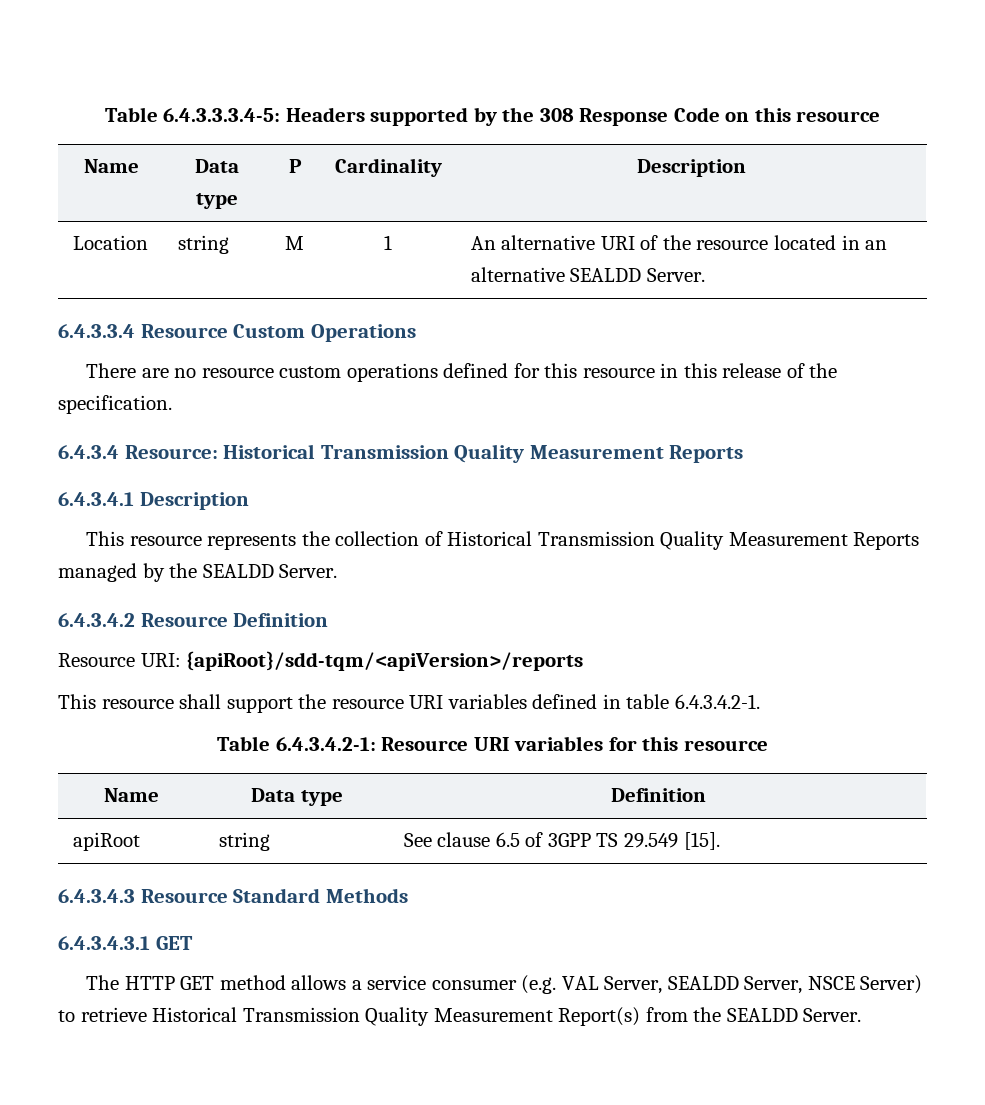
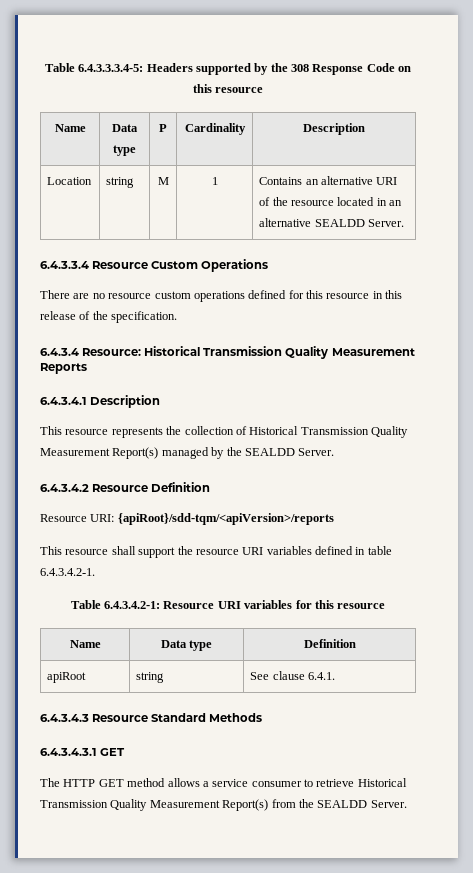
[470,236,496,250] An -> [259,177,319,185] Contains an
[853,532,920,550] Reports -> [112,447,159,459] Report(s)
[495,832,720,850] 6.5 of 3GPP TS 29.549 [15]. -> [308,672,336,680] 6.4.1.
[521,975,923,994] (e.g. VAL Server, SEALDD Server, NSCE Server) -> (302, 784) none

